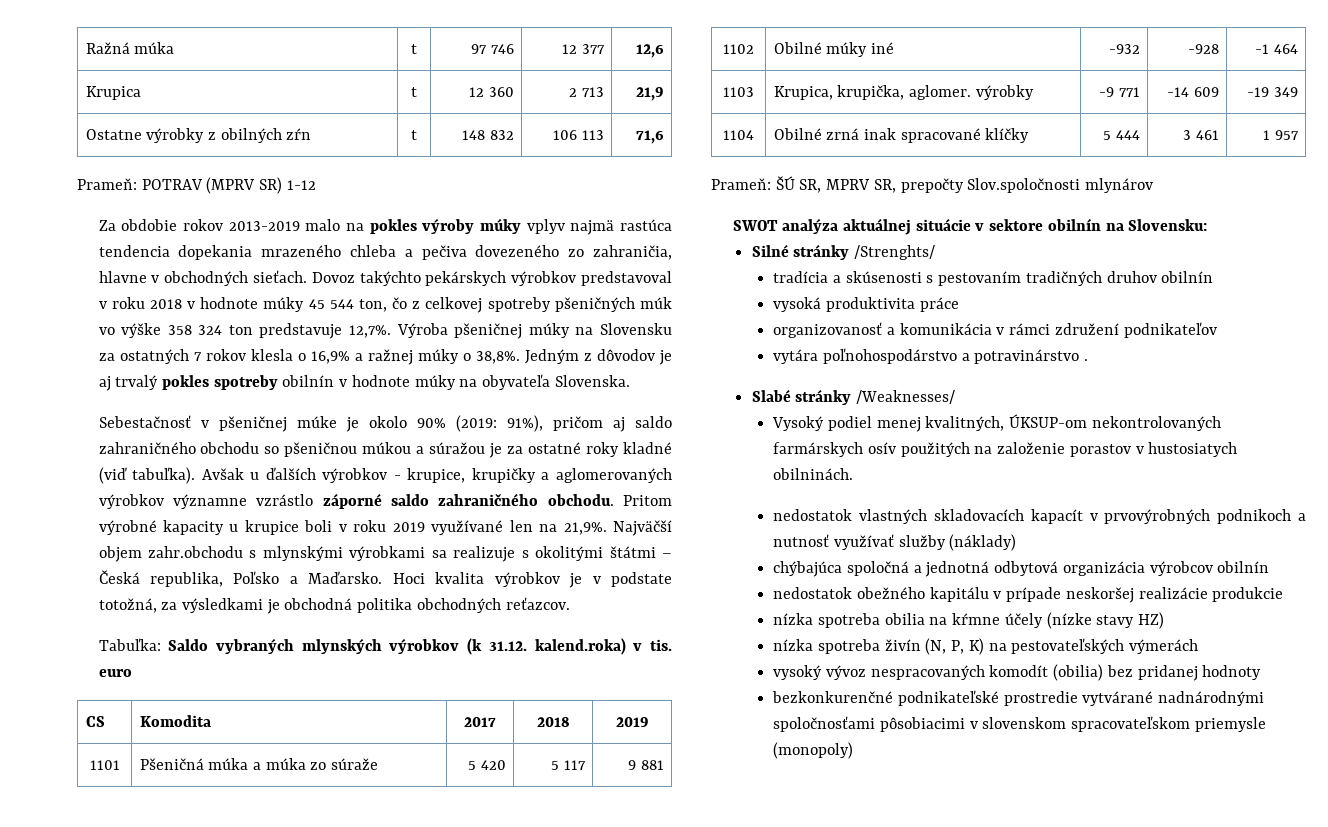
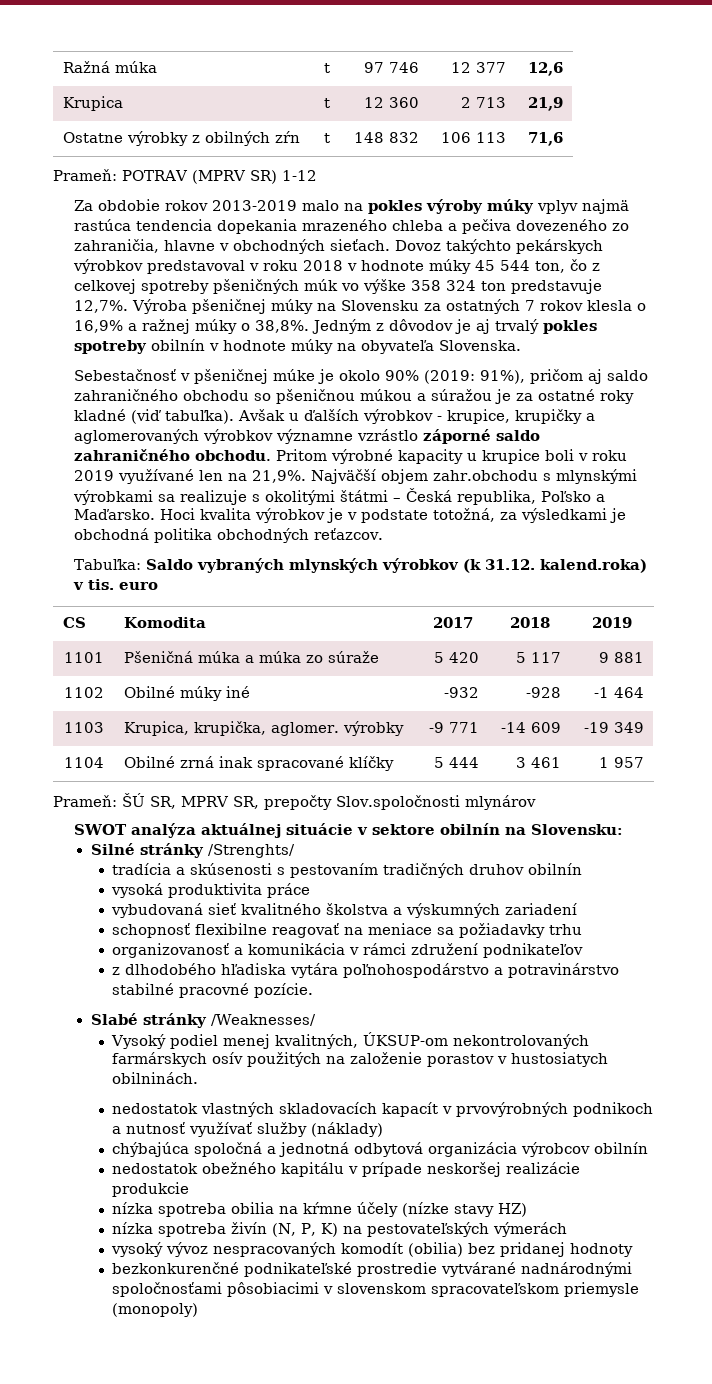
(959, 304) none -> [111,903,578,918] [112,923,583,938] // vybudovaná sieť kvalitného školstva a výskumných zariadení // schopnosť flexibilne reagovať na meniace sa požiadavky trhu
(1217, 330) none -> [112,963,287,975] z dlhodobého hľadiska
[1084,359,1089,361] . -> [112,983,314,998] stabilné pracovné pozície.

